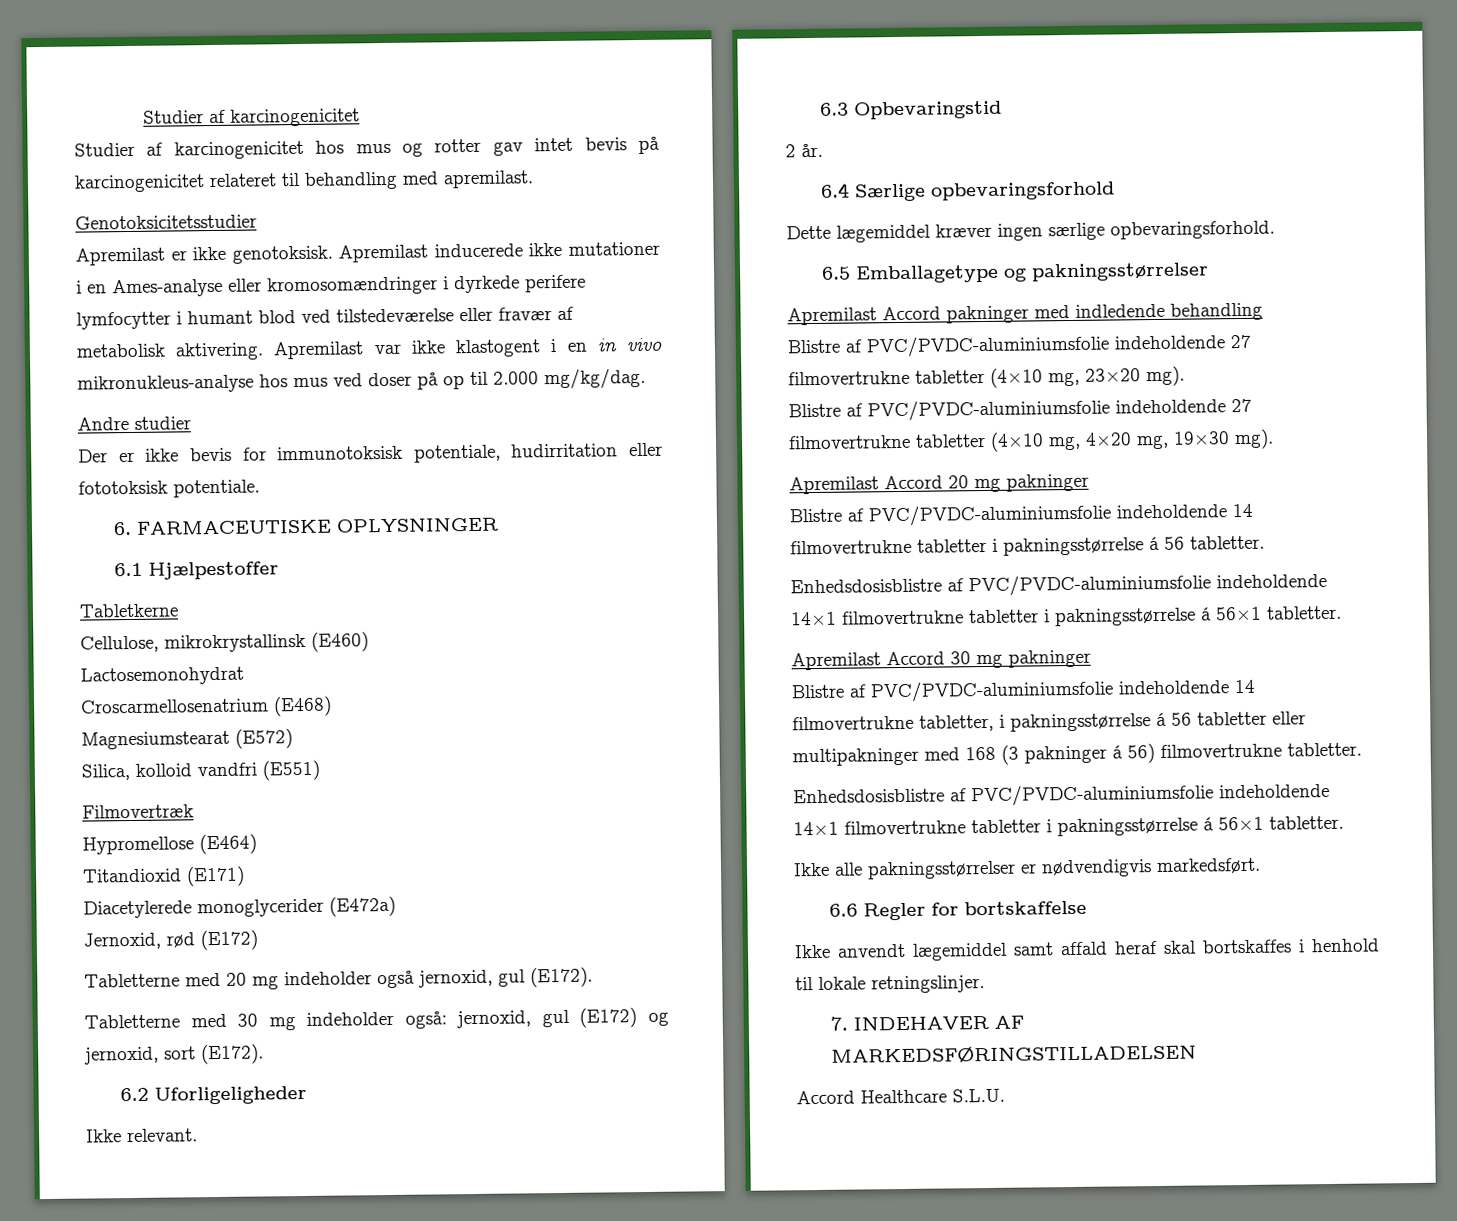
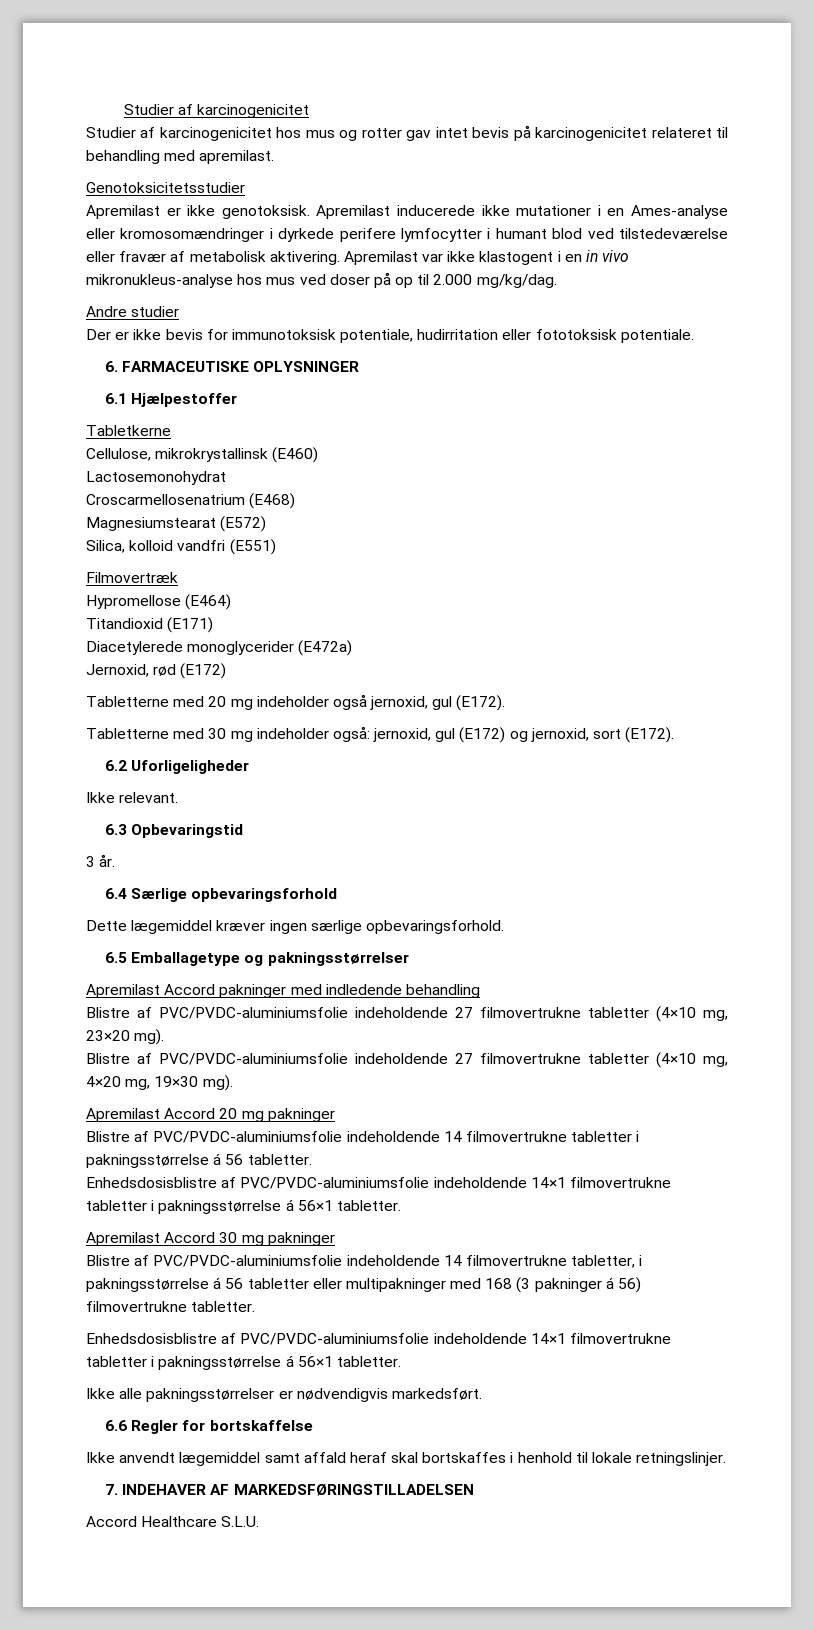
[785,144,796,158] 2 -> [86,856,95,867] 3

